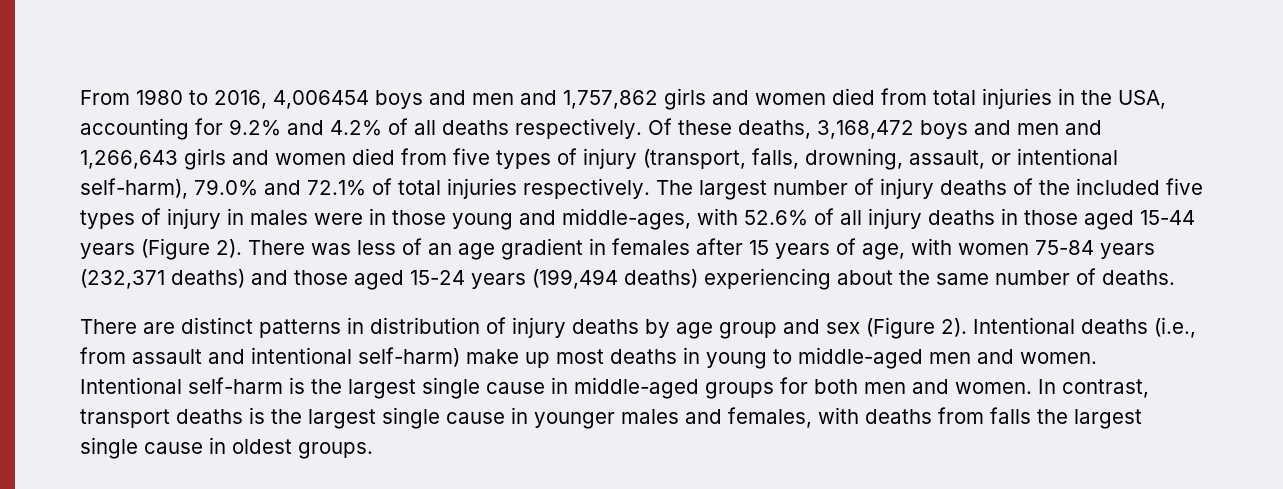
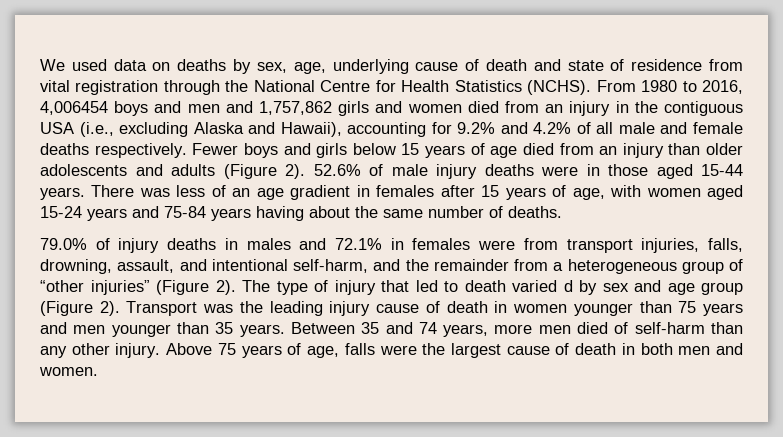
(80, 97) none -> [40,59,743,74] [40,80,592,95] We used data on deaths by sex, age, underlying cause of death and state of residence from vital registration through the National Centre for Health Statistics (NCHS).
[933,88,1166,109] total injuries in the USA, -> [545,101,744,116] [40,122,342,137] an injury in the contiguous USA (i.e., excluding Alaska and Hawaii),
[442,118,1102,139] [80,148,1118,170] [80,178,1203,200] [80,208,1195,230] [80,238,242,260] deaths respectively. Of these deaths, 3,168,472 boys and men and 1,266,643 girls and women died from five types of injury (transport, falls, drowning, assault, or intentional self-harm), 79.0% and 72.1% of total injuries respectively. The largest number of injury deaths of the included five types of injury in males were in those young and middle-ages, with 52.6% of all injury deaths in those aged 15-44 years (Figure 2). -> [618,122,743,134] [40,143,743,158] [40,164,743,179] [40,187,85,200] male and female deaths respectively. Fewer boys and girls below 15 years of age died from an injury than older adolescents and adults (Figure 2). 52.6% of male injury deaths were in those aged 15-44 years.
[1035,240,1155,259] [80,268,831,290] 75-84 years (232,371 deaths) and those aged 15-24 years (199,494 deaths) experiencing -> [707,185,744,200] [40,206,304,221] aged 15-24 years and 75-84 years having
[80,317,1196,339] [80,347,1097,369] [80,377,1149,399] [80,407,1142,429] [80,437,373,459] There are distinct patterns in distribution of injury deaths by age group and sex (Figure 2). Intentional deaths (i.e., from assault and intentional self-harm) make up most deaths in young to middle-aged men and women. Intentional self-harm is the largest single cause in middle-aged groups for both men and women. In contrast, transport deaths is the largest single cause in younger males and females, with deaths from falls the largest single cause in oldest groups. -> [40,238,743,253] [40,259,743,274] [40,280,743,295] [40,301,744,316] [40,322,743,337] [40,343,743,358] [39,367,98,376] 79.0% of injury deaths in males and 72.1% in females were from transport injuries, falls, drowning, assault, and intentional self-harm, and the remainder from a heterogeneous group of “other injuries” (Figure 2). The type of injury that led to death varied d by sex and age group (Figure 2). Transport was the leading injury cause of death in women younger than 75 years and men younger than 35 years. Between 35 and 74 years, more men died of self-harm than any other injury. Above 75 years of age, falls were the largest cause of death in both men and women.

